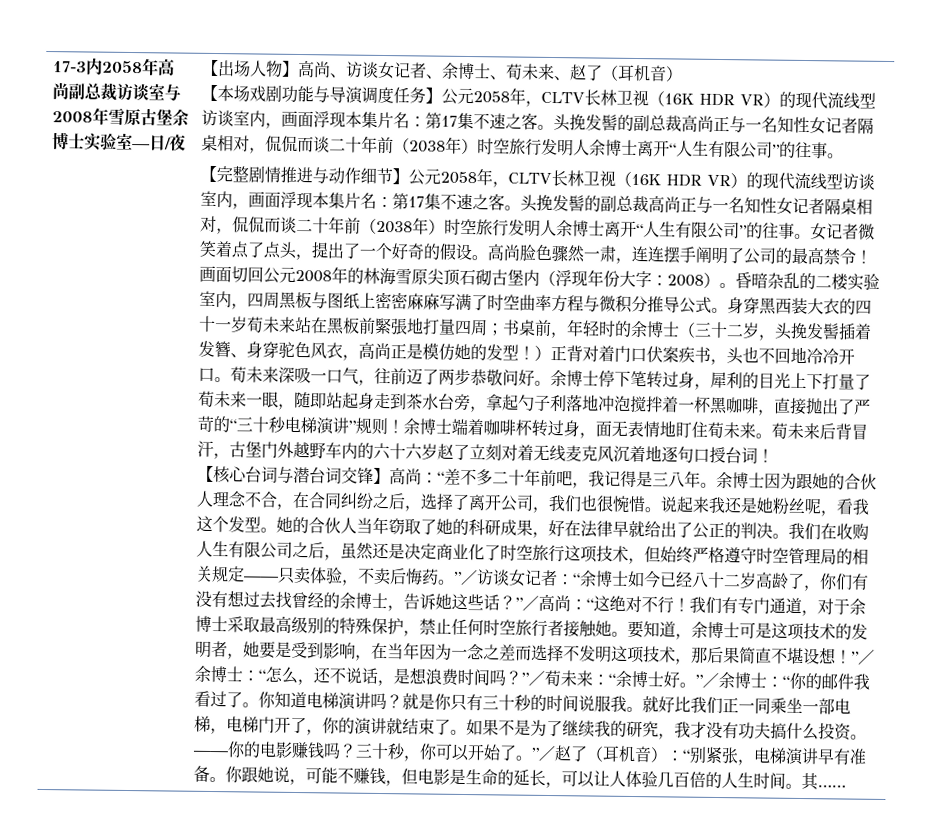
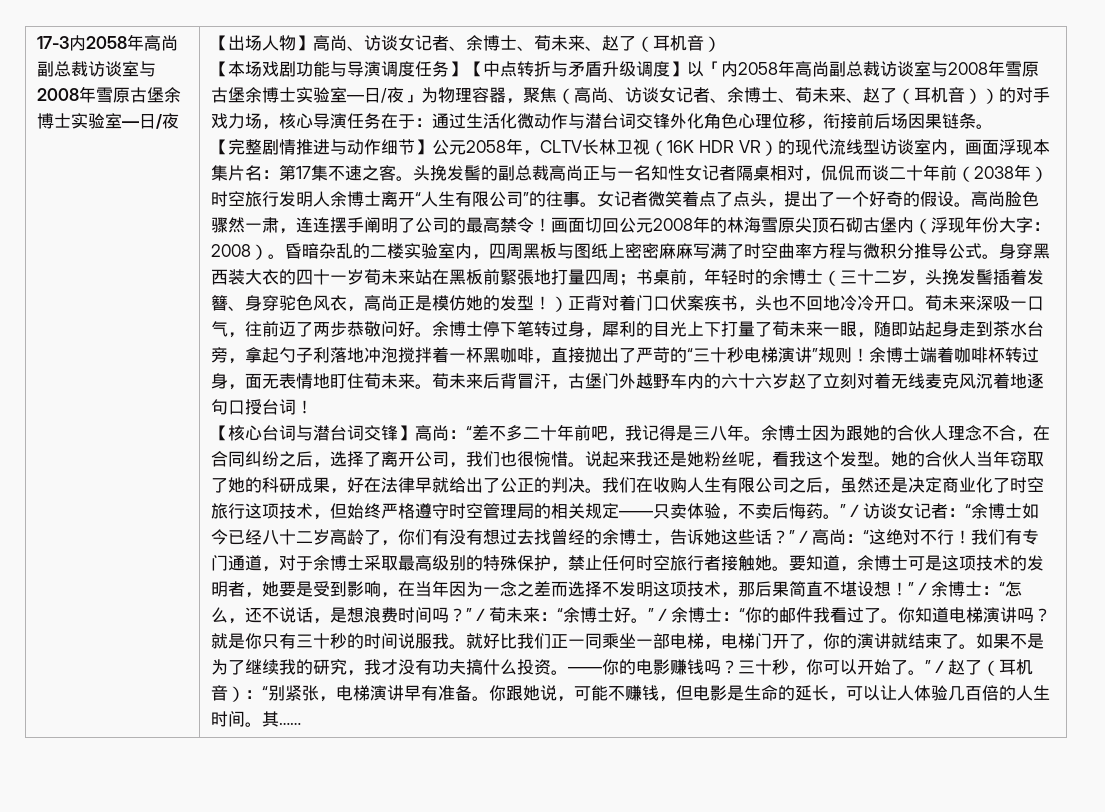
[440,87,876,110] [200,109,874,135] [200,134,828,159] 公元2058年，CLTV长林卫视（16K HDR VR）的现代流线型访谈室内，画面浮现本集片名：第17集不速之客。头挽发髻的副总裁高尚正与一名知性女记者隔桌相对，侃侃而谈二十年前（2038年）时空旅行发明人余博士离开“人生有限公司”的往事 -> [466,60,1040,77] [211,87,1051,104] [211,112,977,130] 【中点转折与矛盾升级调度】以「内2058年高尚副总裁访谈室与2008年雪原古堡余博士实验室—日/夜」为物理容器，聚焦（高尚、访谈女记者、余博士、荀未来、赵了（耳机音））的对手戏力场，核心导演任务在于：通过生活化微动作与潜台词交锋外化角色心理位移，衔接前后场因果链条

